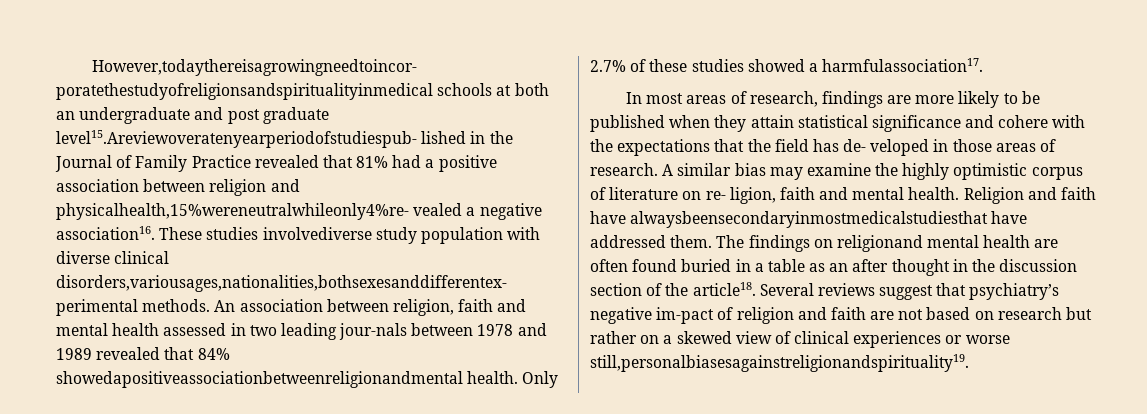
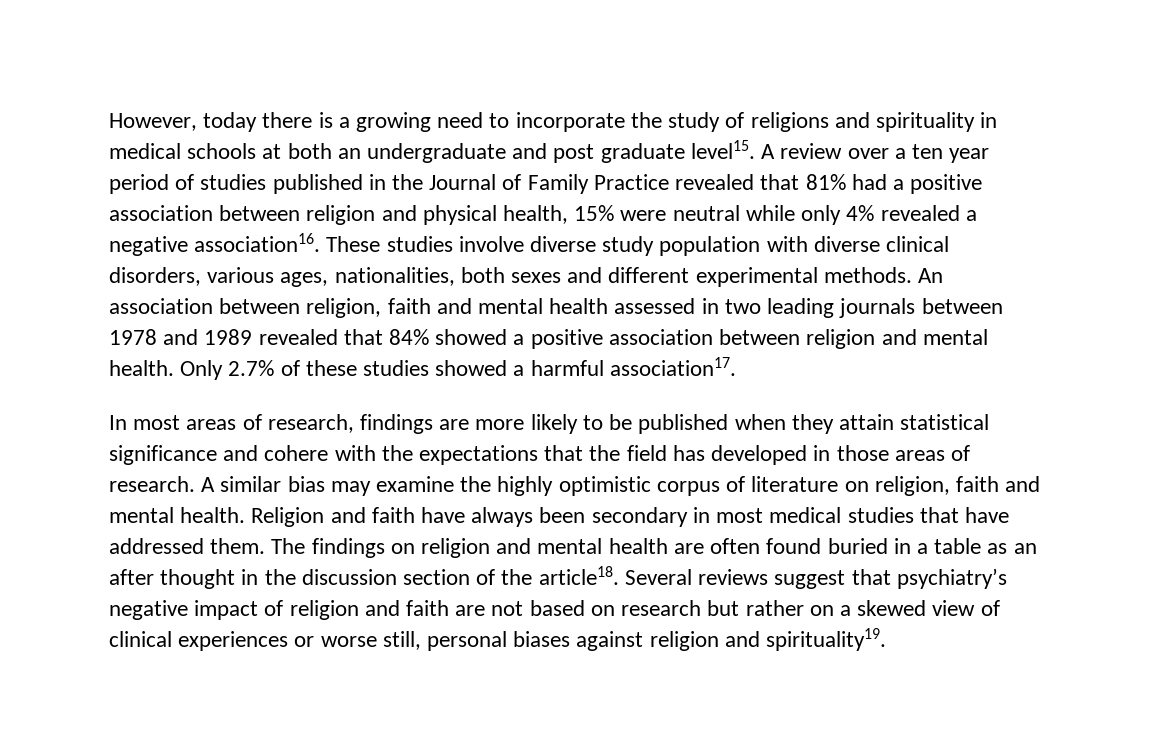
[91,59,417,76] [56,83,433,100] However,todaythereisagrowingneedtoincor- poratethestudyofreligionsandspiritualityinmedical -> [109,112,998,132] [109,143,181,159] However, today there is a growing need to incorporate the study of religions and spirituality in medical
[56,130,467,148] level15.Areviewoveratenyearperiodofstudiespub- lished -> [690,140,990,163] [109,174,363,194] level15. A review over a ten year period of studies published
[56,203,463,220] physicalhealth,15%wereneutralwhileonly4%re- vealed -> [422,205,960,225] physical health, 15% were neutral while only 4% revealed
[262,227,372,240] involvediverse -> [458,236,597,252] involve diverse
[56,275,507,292] [56,299,138,316] disorders,variousages,nationalities,bothsexesanddifferentex- perimental -> [109,267,818,287] disorders, various ages, nationalities, both sexes and different experimental
[339,323,408,340] jour-nals -> [839,298,916,318] journals
[56,371,463,388] showedapositiveassociationbetweenreligionandmental -> [435,329,988,349] showed a positive association between religion and mental
[822,58,984,72] harmfulassociation17. -> [530,357,736,376] harmful association17.
[843,139,930,156] de- veloped -> [711,445,808,465] developed
[705,187,776,204] re- ligion, -> [874,476,950,496] religion,
[630,211,989,228] alwaysbeensecondaryinmostmedicalstudiesthat -> [471,507,959,527] always been secondary in most medical studies that
[836,235,923,252] religionand -> [421,538,532,558] religion and
[656,307,715,324] im-pact -> [194,600,259,620] impact
[590,354,969,372] still,personalbiasesagainstreligionandspirituality19. -> [382,628,887,651] still, personal biases against religion and spirituality19.

